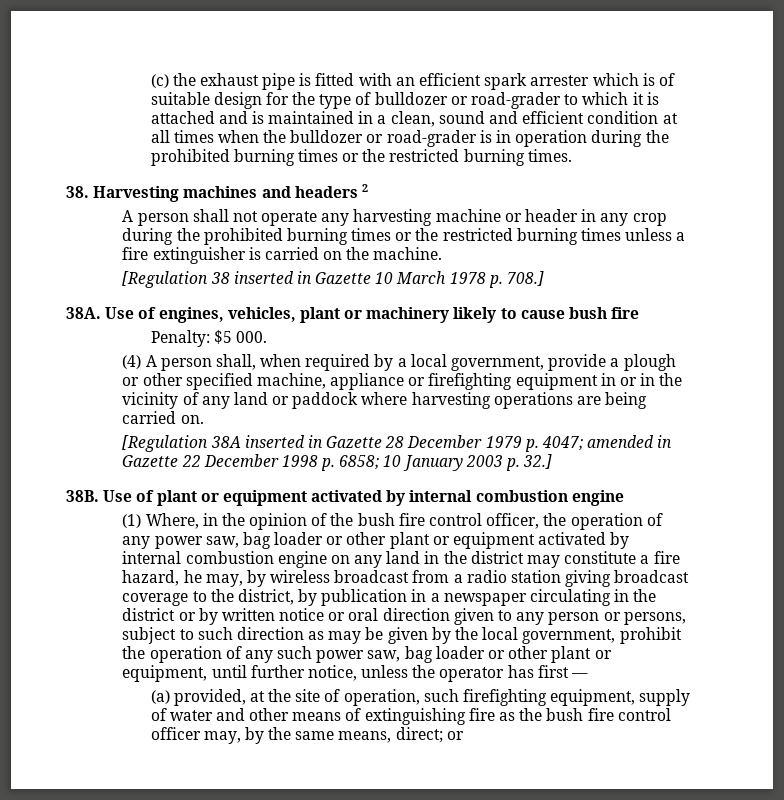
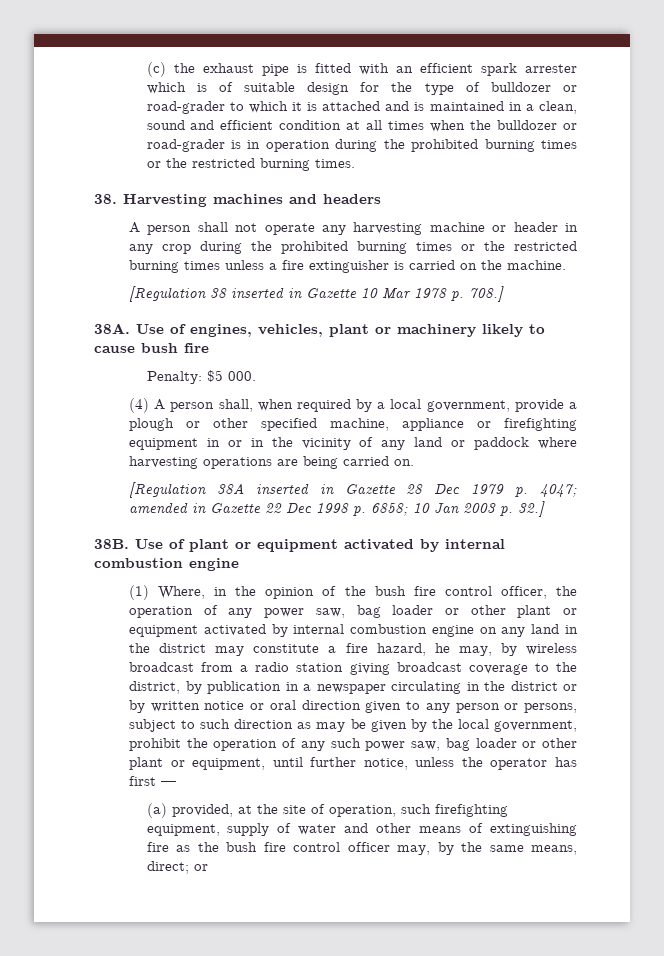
[361,184,368,192] 2 -> (381, 199) none
[396,271,447,284] March -> [382,288,412,299] Mar
[407,435,483,448] December -> [434,484,461,494] Dec
[203,454,279,467] December -> [286,503,313,513] Dec
[402,455,463,471] January -> [434,503,460,514] Jan

